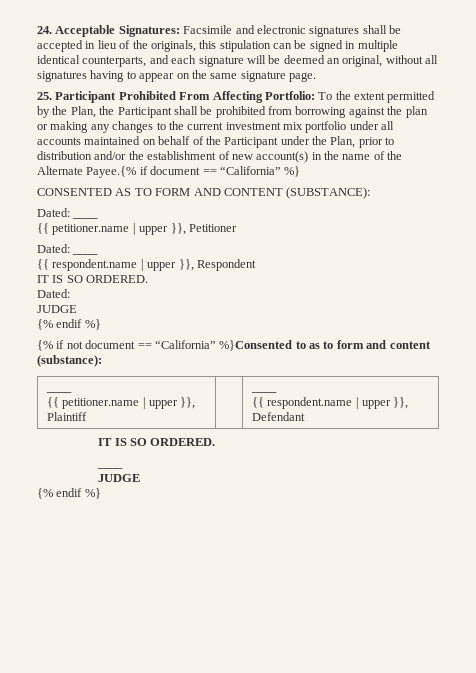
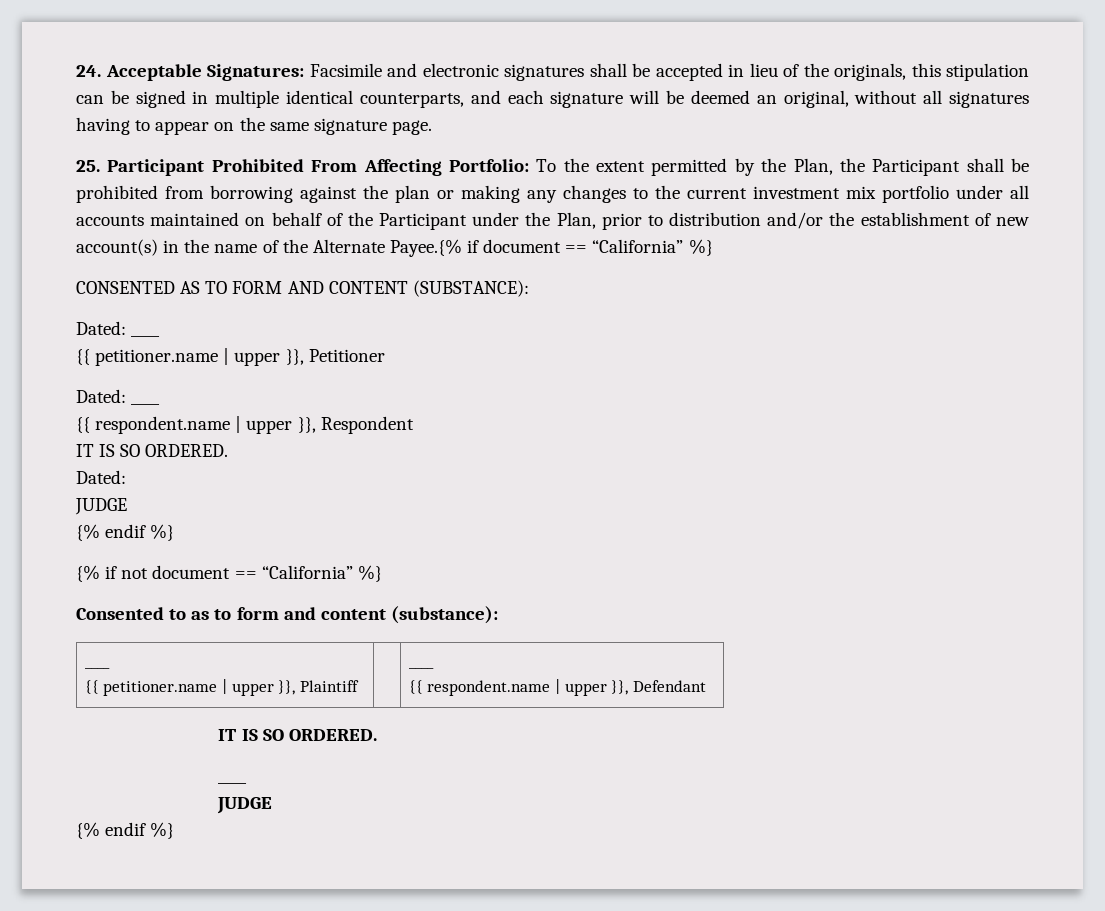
[219,340,293,351] %}Consented -> [357,565,382,582] [76,607,164,620] %} // Consented

